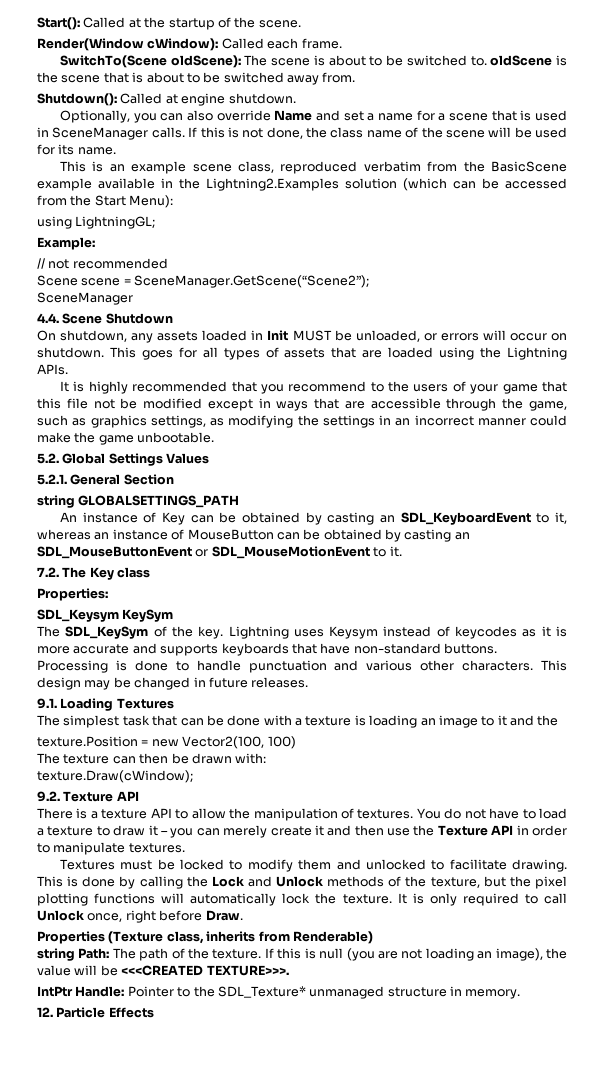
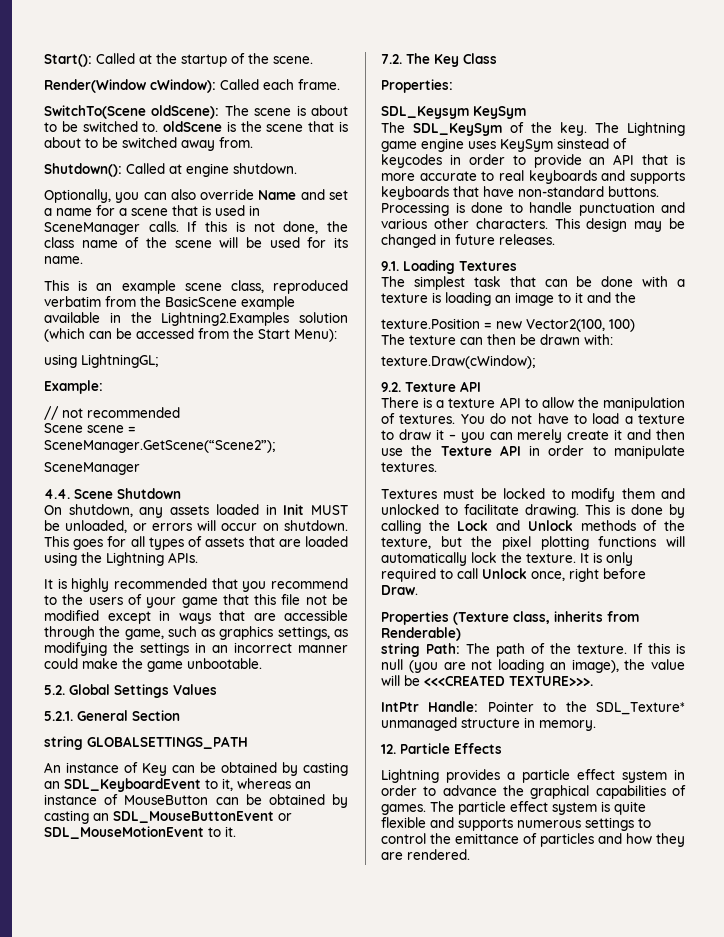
[117,567,151,578] class -> [463,53,497,64] Class
[228,626,568,639] [37,644,130,654] Lightning uses Keysym instead of keycodes as it is more accurate -> [595,122,685,136] [381,138,627,152] [381,154,685,168] [381,170,597,184] The Lightning game engine uses KeySym sinstead of keycodes in order to provide an API that is more accurate to real keyboards
(154, 1012) none -> [381,769,685,783] [381,785,686,799] [381,801,646,815] [381,817,651,831] [381,833,685,847] [381,849,470,860] // Lightning provides a particle effect system in order to advance the graphical capabilities of games. The particle effect system is quite flexible and supports numerous settings to control the emittance of particles and how they are rendered.

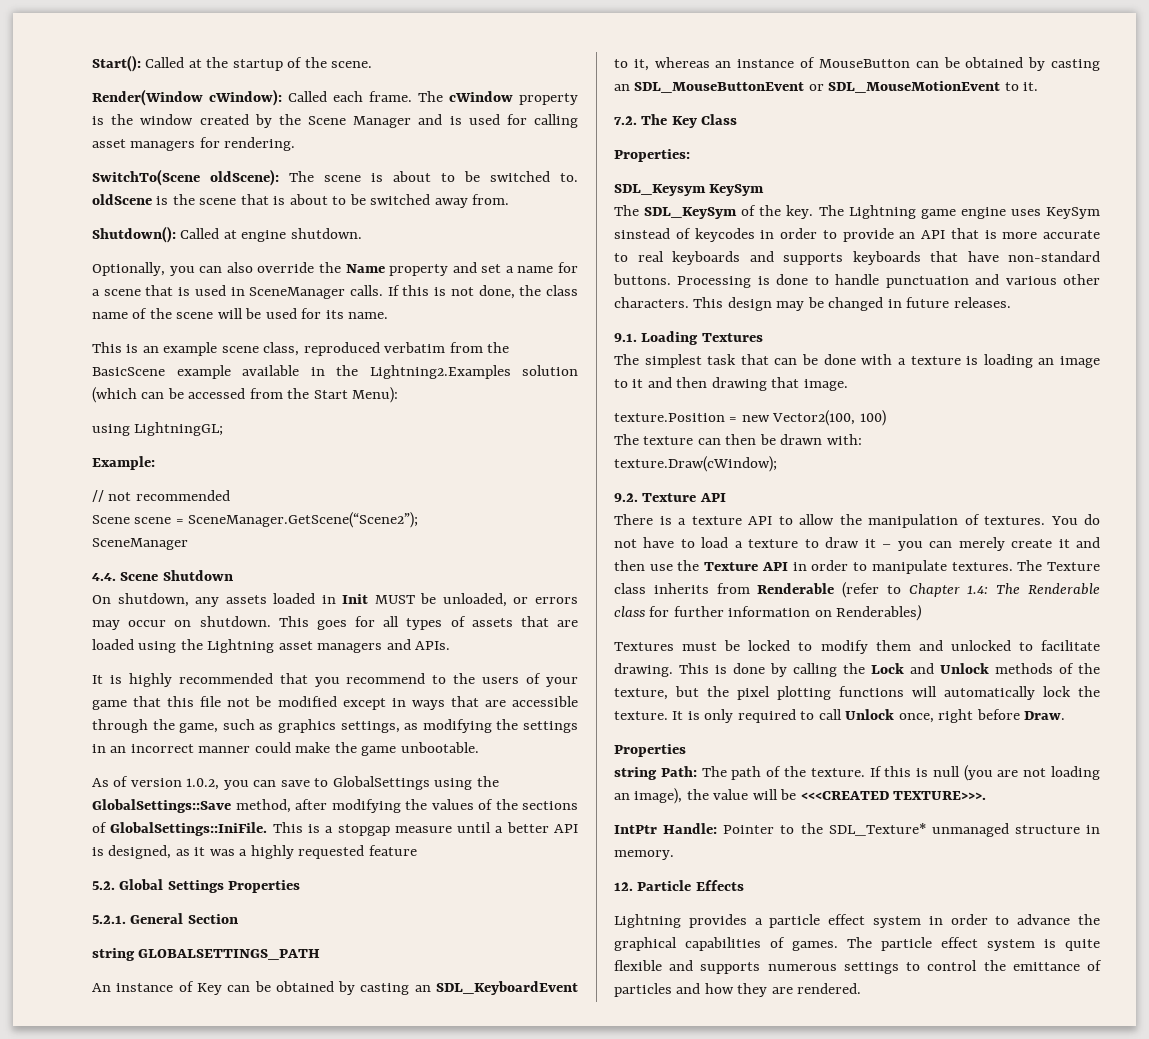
(340, 84) none -> [418,91,578,105] [92,114,578,128] [92,137,296,151] The cWindow property is the window created by the Scene Manager and is used for calling asset managers for rendering.
[258,190,297,200] Name -> [318,262,449,276] the Name property
[197,520,217,531] will -> [92,620,120,630] may
(164, 559) none -> [278,639,411,653] asset managers and
(262, 663) none -> [92,776,499,790] [92,799,578,813] [92,822,579,836] [92,845,417,859] // As of version 1.0.2, you can save to GlobalSettings using the GlobalSettings::Save method, after modifying the values of the sections of GlobalSettings::IniFile. This is a stopgap measure until a better API is designed, as it was a highly requested feature
[173,684,217,695] Values -> [228,880,301,893] Properties
[615,292,636,303] the -> [676,377,848,391] then drawing that image.
(437, 467) none -> [1017,560,1100,571] [614,582,1100,598] [614,604,923,621] The Texture class inherits from Renderable (refer to Chapter 1.4: The Renderable class for further information on Renderables)
[453,611,639,625] [381,627,461,641] (Texture class, inherits from Renderable) -> (686, 750) none

